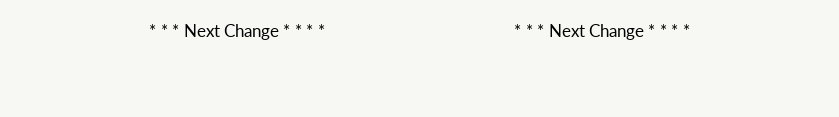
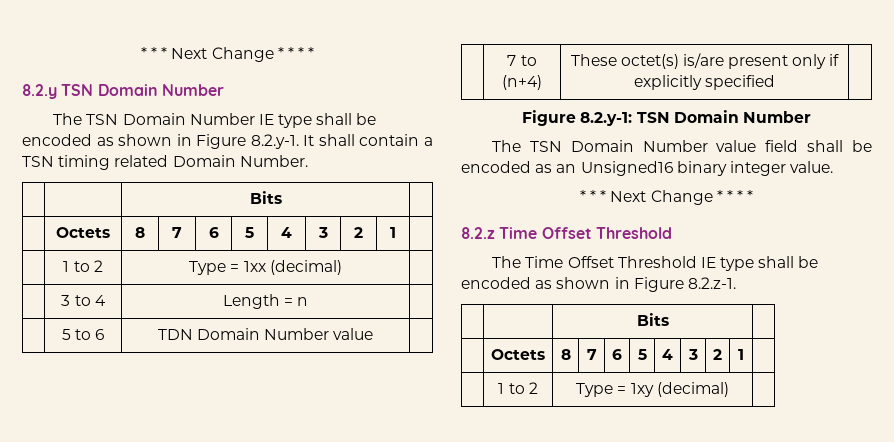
[149,24,325,40] [514,24,690,40] * * * Next Change * * * * // * * * Next Change * * * * -> [140,47,315,62] [22,84,224,99] [53,113,377,128] [22,134,433,149] [22,155,308,170] [249,191,282,204] [56,227,110,238] [135,227,145,238] [172,227,182,238] [208,227,219,238] [245,227,254,238] [281,227,292,238] [317,227,328,238] [354,227,363,238] [390,227,396,238] [63,260,103,272] [189,260,342,275] [61,295,106,306] [222,294,309,309] [61,329,105,340] [157,328,374,340] [507,55,537,66] [502,75,542,90] [570,53,840,69] [633,75,776,90] [522,110,811,126] [492,140,872,152] [461,161,834,176] [579,190,754,205] [461,227,672,239] [492,256,819,271] [461,277,736,292] [636,313,669,326] [491,349,545,360] [560,349,571,360] [586,349,597,360] [612,349,622,360] [637,349,647,360] [662,349,673,360] [687,349,698,360] [713,349,722,360] [738,349,744,360] [498,382,538,394] [576,382,729,397] * * * Next Change * * * * // 8.2.y TSN Domain Number // The TSN Domain Number IE type shall be encoded as shown in Figure 8.2.y-1. It shall contain a TSN timing related Domain Number. // | | Bits | // | Octets | 8 | 7 | 6 | 5 | 4 | 3 | 2 | 1 | // | 1 to 2 | Type = 1xx (decimal) | // | 3 to 4 | Length = n | // | 5 to 6 | TDN Domain Number value | // | 7 to (n+4) | These octet(s) is/are present only if explicitly specified | // Figure 8.2.y-1: TSN Domain Number // The TSN Domain Number value field shall be encoded as an Unsigned16 binary integer value. // * * * Next Change * * * * // 8.2.z Time Offset Threshold // The Time Offset Threshold IE type shall be encoded as shown in Figure 8.2.z-1. // | | Bits | // | Octets | 8 | 7 | 6 | 5 | 4 | 3 | 2 | 1 | // | 1 to 2 | Type = 1xy (decimal) |

